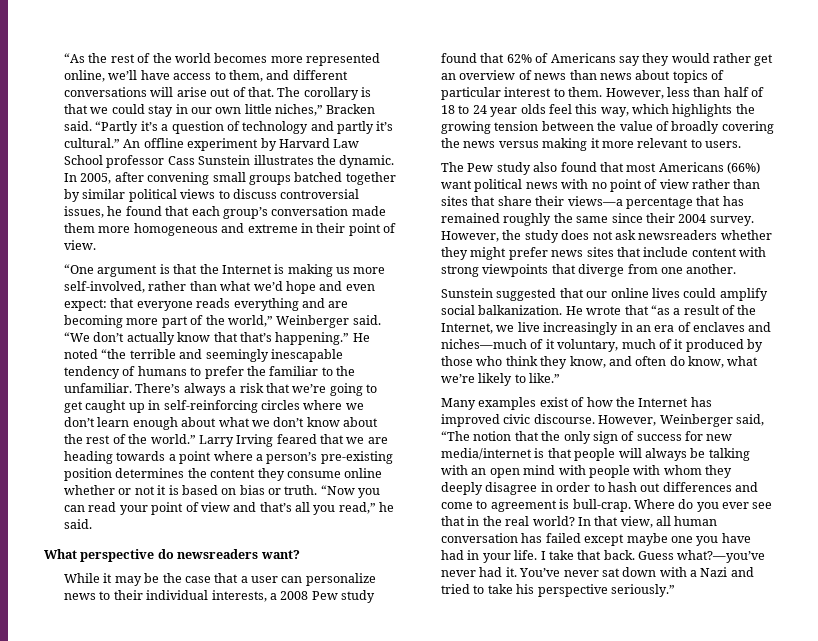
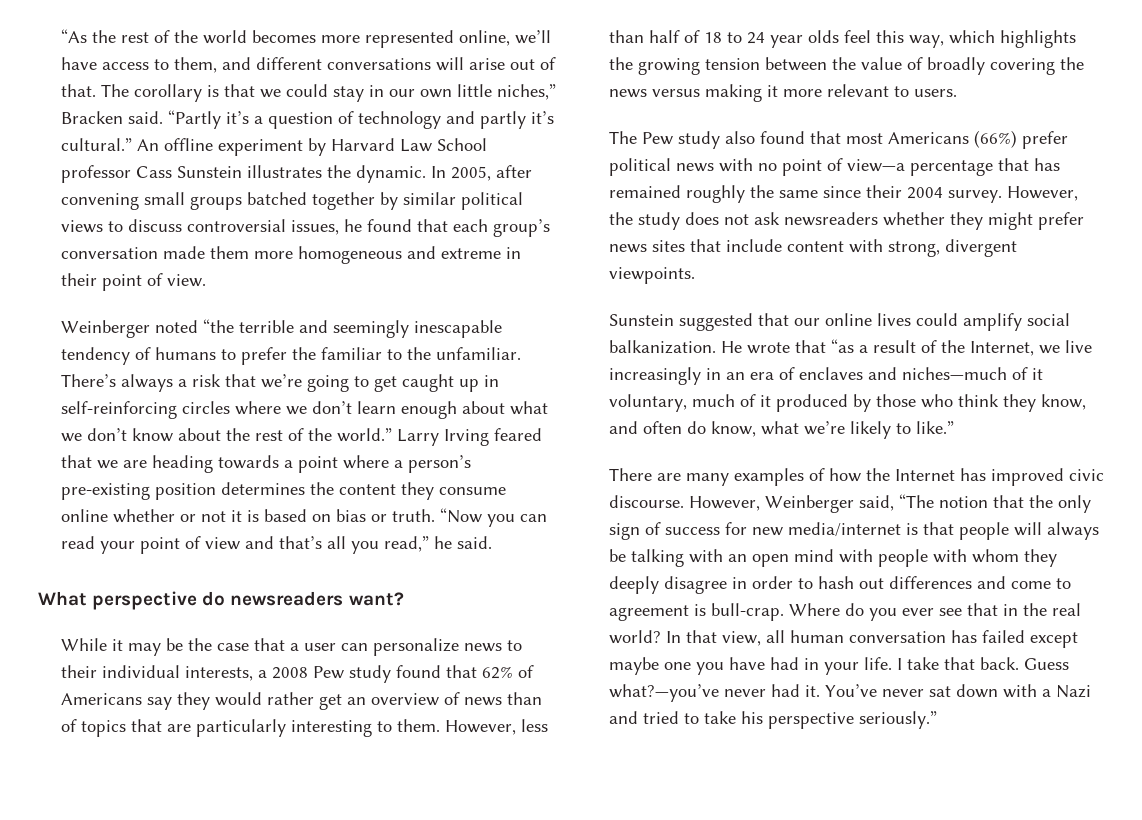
[64,264,386,277] [64,281,375,294] [64,298,349,311] [64,315,381,328] [64,332,370,345] “One argument is that the Internet is making us more self-involved, rather than what we’d hope and even expect: that everyone reads everything and are becoming more part of the world,” Weinberger said. “We don’t actually know that that’s happening.” He -> [60,320,150,338] Weinberger
[599,70,725,83] [441,87,552,100] news about topics of particular interest -> [60,719,372,737] of topics that are particularly interesting
[441,180,473,189] want -> [1021,131,1068,149] prefer
[659,179,761,189] [441,196,623,206] view rather than sites that share their views—a -> [846,159,905,172] view—a
[441,264,737,277] strong viewpoints that diverge from one another. -> [887,239,1017,257] [608,267,695,284] strong, divergent viewpoints.
[441,397,569,410] Many examples exist -> [608,468,804,486] There are many examples

